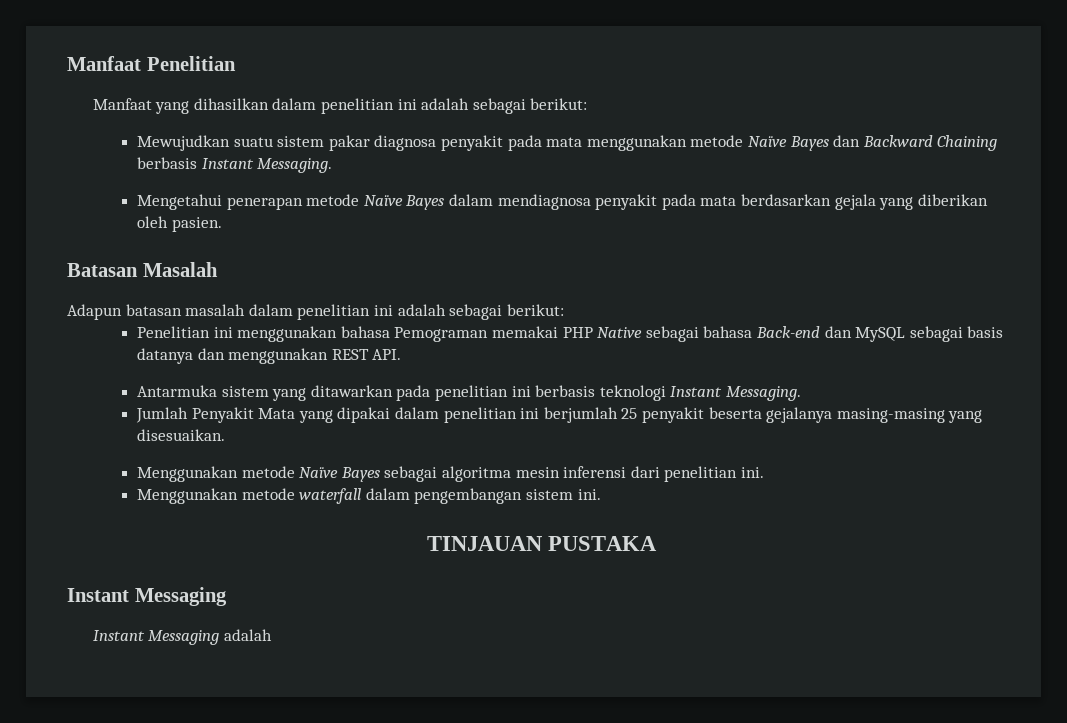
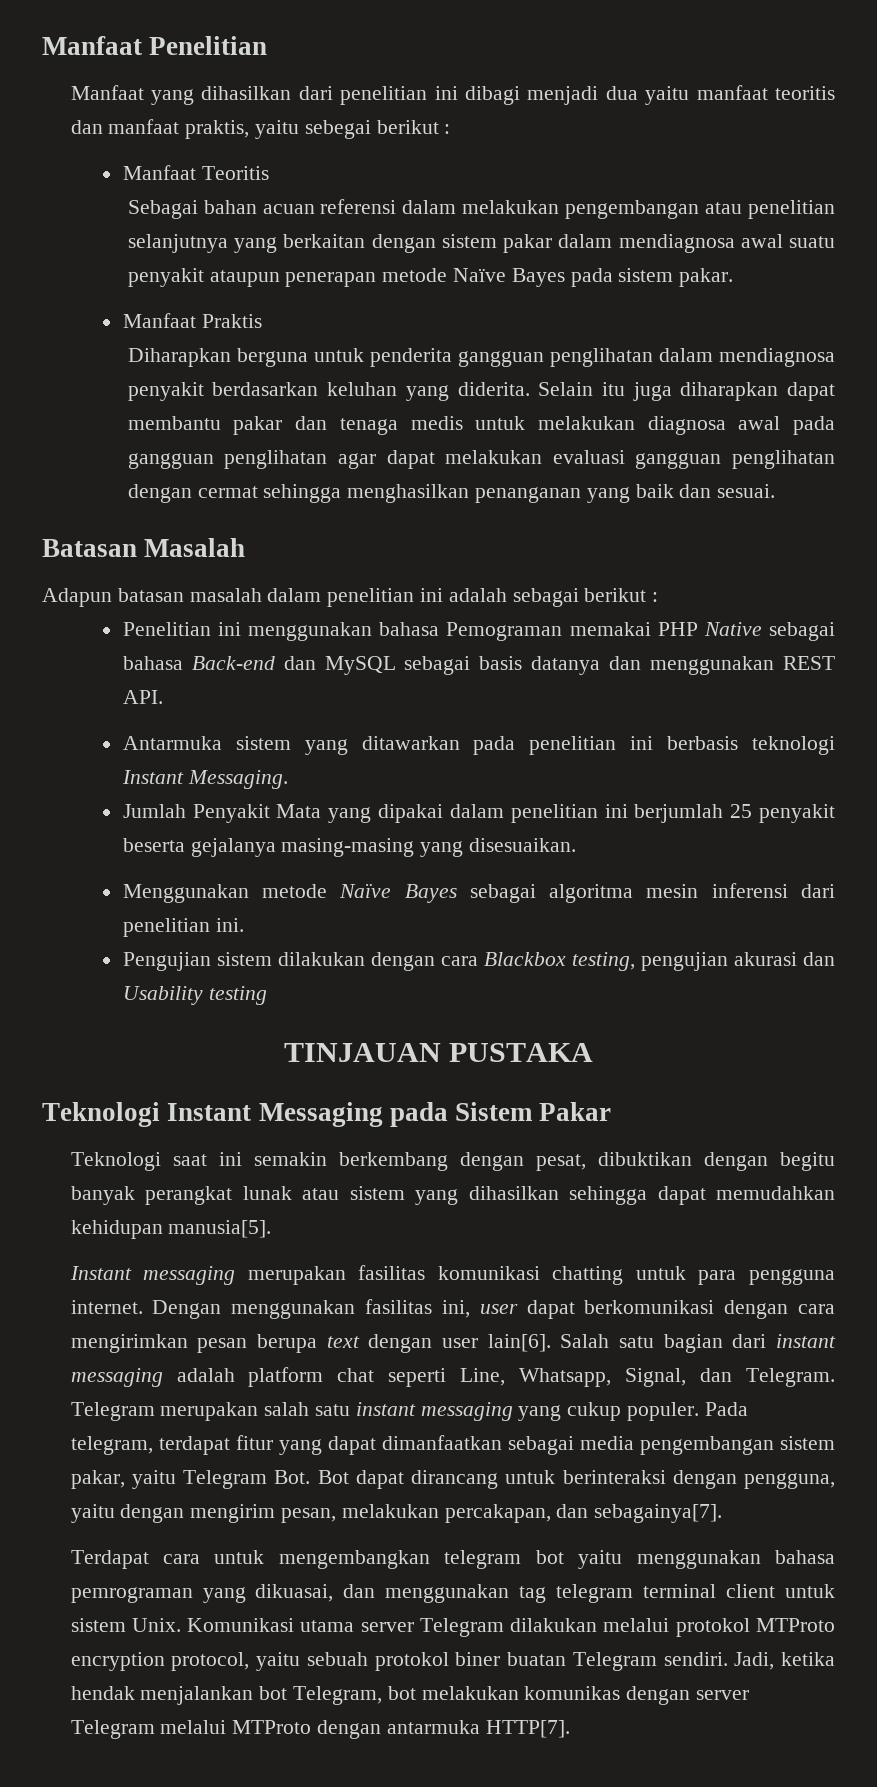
[272,98,588,114] [137,135,998,151] [137,157,333,173] [137,194,988,210] [137,216,222,232] dalam penelitian ini adalah sebagai berikut: // Mewujudkan suatu sistem pakar diagnosa penyakit pada mata menggunakan metode Naïve Bayes dan Backward Chaining berbasis Instant Messaging. // Mengetahui penerapan metode Naïve Bayes dalam mendiagnosa penyakit pada mata berdasarkan gejala yang diberikan oleh pasien. -> [298,85,835,105] [70,119,451,139] [122,165,269,180] [127,199,835,219] [127,234,835,253] [127,268,734,287] [122,313,262,328] [127,348,836,367] [127,382,835,401] [127,416,835,435] [127,450,835,469] [127,484,776,503] dari penelitian ini dibagi menjadi dua yaitu manfaat teoritis dan manfaat praktis, yaitu sebegai berikut : // Manfaat Teoritis // Sebagai bahan acuan referensi dalam melakukan pengembangan atau penelitian selanjutnya yang berkaitan dengan sistem pakar dalam mendiagnosa awal suatu penyakit ataupun penerapan metode Naïve Bayes pada sistem pakar. // Manfaat Praktis // Diharapkan berguna untuk penderita gangguan penglihatan dalam mendiagnosa penyakit berdasarkan keluhan yang diderita. Selain itu juga diharapkan dapat membantu pakar dan tenaga medis untuk melakukan diagnosa awal pada gangguan penglihatan agar dapat melakukan evaluasi gangguan penglihatan dengan cermat sehingga menghasilkan penanganan yang baik dan sesuai.
[506,304,564,316] berikut: -> [584,588,659,602] berikut :
[137,488,601,504] Menggunakan metode waterfall dalam pengembangan sistem ini. -> [122,952,836,971] [122,986,267,1005] Pengujian sistem dilakukan dengan cara Blackbox testing, pengujian akurasi dan Usability testing
[67,587,227,606] [92,629,272,645] Instant Messaging // Instant Messaging adalah -> [42,1102,612,1127] [70,1152,835,1171] [70,1186,835,1205] [70,1220,272,1239] [69,1265,835,1285] [70,1299,835,1319] [70,1334,836,1353] [70,1367,835,1387] [70,1402,748,1421] [70,1435,835,1455] [70,1470,835,1489] [70,1504,723,1523] [70,1550,835,1569] [70,1584,835,1603] [70,1618,836,1637] [70,1652,835,1671] [70,1686,750,1705] [70,1720,570,1739] Teknologi Instant Messaging pada Sistem Pakar // Teknologi saat ini semakin berkembang dengan pesat, dibuktikan dengan begitu banyak perangkat lunak atau sistem yang dihasilkan sehingga dapat memudahkan kehidupan manusia[5]. // Instant messaging merupakan fasilitas komunikasi chatting untuk para pengguna internet. Dengan menggunakan fasilitas ini, user dapat berkomunikasi dengan cara mengirimkan pesan berupa text dengan user lain[6]. Salah satu bagian dari instant messaging adalah platform chat seperti Line, Whatsapp, Signal, dan Telegram. Telegram merupakan salah satu instant messaging yang cukup populer. Pada telegram, terdapat fitur yang dapat dimanfaatkan sebagai media pengembangan sistem pakar, yaitu Telegram Bot. Bot dapat dirancang untuk berinteraksi dengan pengguna, yaitu dengan mengirim pesan, melakukan percakapan, dan sebagainya[7]. // Terdapat cara untuk mengembangkan telegram bot yaitu menggunakan bahasa pemrograman yang dikuasai, dan menggunakan tag telegram terminal client untuk sistem Unix. Komunikasi utama server Telegram dilakukan melalui protokol MTProto encryption protocol, yaitu sebuah protokol biner buatan Telegram sendiri. Jadi, ketika hendak menjalankan bot Telegram, bot melakukan komunikas dengan server Telegram melalui MTProto dengan antarmuka HTTP[7].

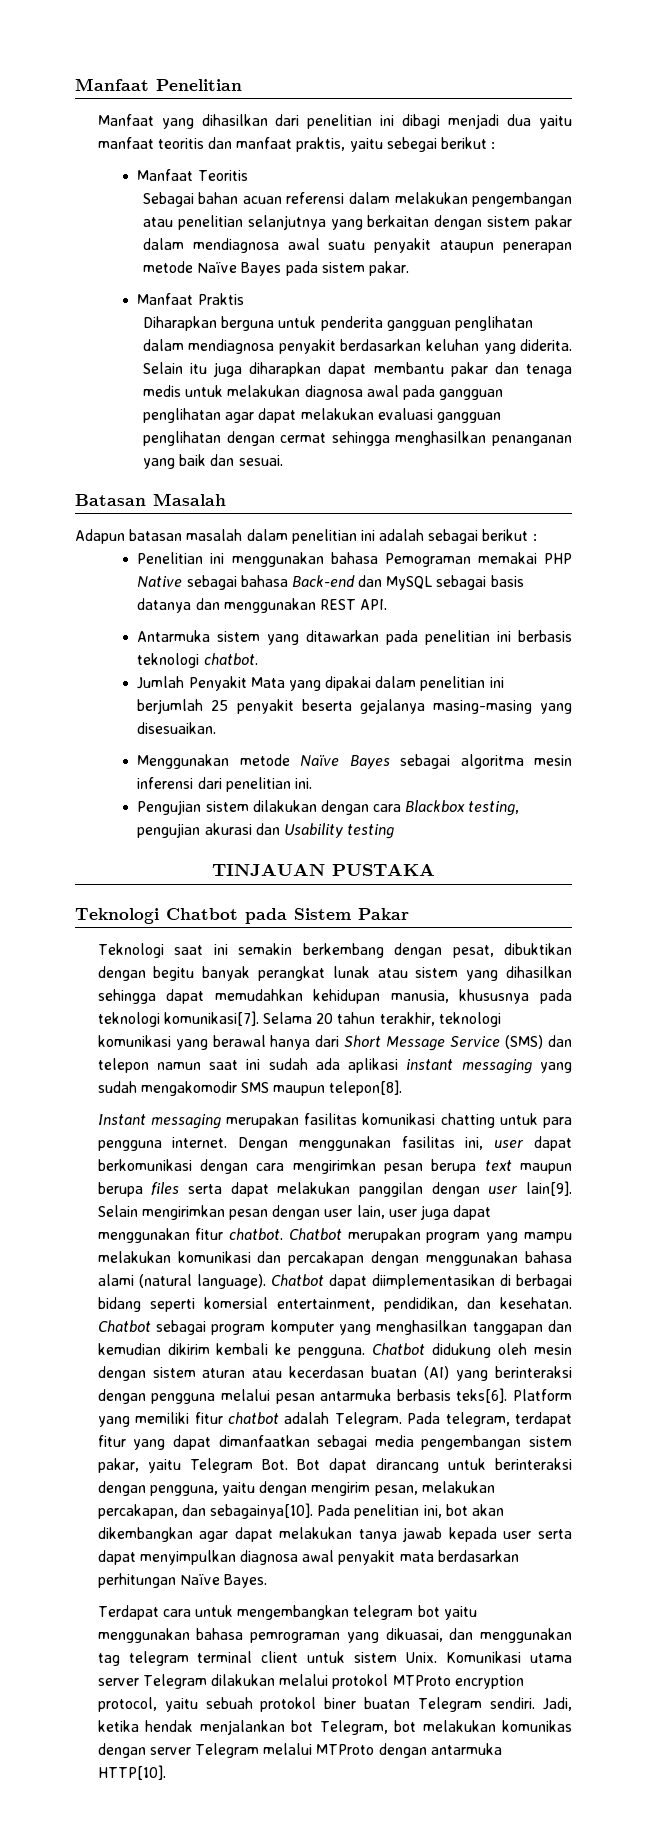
[121,770,288,789] Instant Messaging. -> [203,653,258,665] chatbot.
[167,1102,383,1127] Instant Messaging -> [166,908,238,920] Chatbot
[168,1220,272,1238] manusia[5]. -> [390,989,572,1004] [97,1011,501,1027] [97,1035,573,1051] [97,1058,573,1074] [97,1080,403,1096] manusia, khususnya pada teknologi komunikasi[7]. Selama 20 tahun terakhir, teknologi komunikasi yang berawal hanya dari Short Message Service (SMS) dan telepon namun saat ini sudah ada aplikasi instant messaging yang sudah mengakomodir SMS maupun telepon[8].
[368,1334,836,1353] [70,1367,835,1387] [70,1402,700,1421] dengan user lain[6]. Salah satu bagian dari instant messaging adalah platform chat seperti Line, Whatsapp, Signal, dan Telegram. Telegram merupakan salah satu instant messaging yang cukup populer. -> [520,1163,572,1174] [97,1181,572,1197] [97,1205,492,1220] [97,1228,572,1243] [97,1251,572,1266] [97,1274,572,1289] [97,1297,572,1312] [97,1320,572,1335] [97,1343,572,1358] [97,1366,572,1381] [97,1388,572,1404] [97,1412,402,1427] maupun berupa files serta dapat melakukan panggilan dengan user lain[9]. Selain mengirimkan pesan dengan user lain, user juga dapat menggunakan fitur chatbot. Chatbot merupakan program yang mampu melakukan komunikasi dan percakapan dengan menggunakan bahasa alami (natural language). Chatbot dapat diimplementasikan di berbagai bidang seperti komersial entertainment, pendidikan, dan kesehatan. Chatbot sebagai program komputer yang menghasilkan tanggapan dan kemudian dikirim kembali ke pengguna. Chatbot didukung oleh mesin dengan sistem aturan atau kecerdasan buatan (AI) yang berinteraksi dengan pengguna melalui pesan antarmuka berbasis teks[6]. Platform yang memiliki fitur chatbot adalah Telegram.
[594,1504,723,1523] sebagainya[7]. -> [210,1503,504,1519] [97,1527,572,1542] [97,1550,519,1565] [97,1573,268,1588] sebagainya[10]. Pada penelitian ini, bot akan dikembangkan agar dapat melakukan tanya jawab kepada user serta dapat menyimpulkan diagnosa awal penyakit mata berdasarkan perhitungan Naïve Bayes.
[485,1720,570,1738] HTTP[7]. -> [97,1765,166,1780] HTTP[10].

